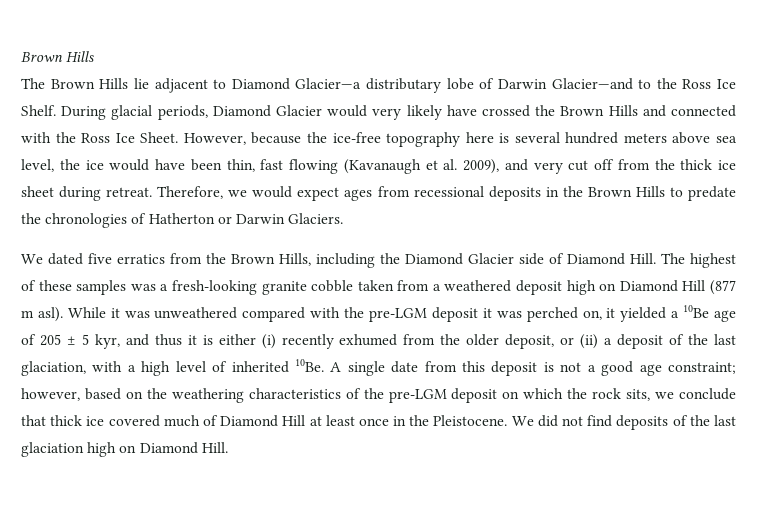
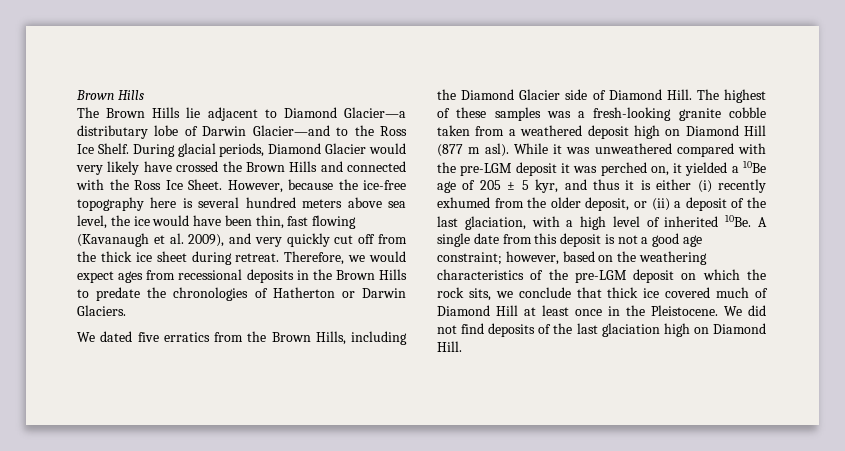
(563, 168) none -> [286,233,330,247] quickly

